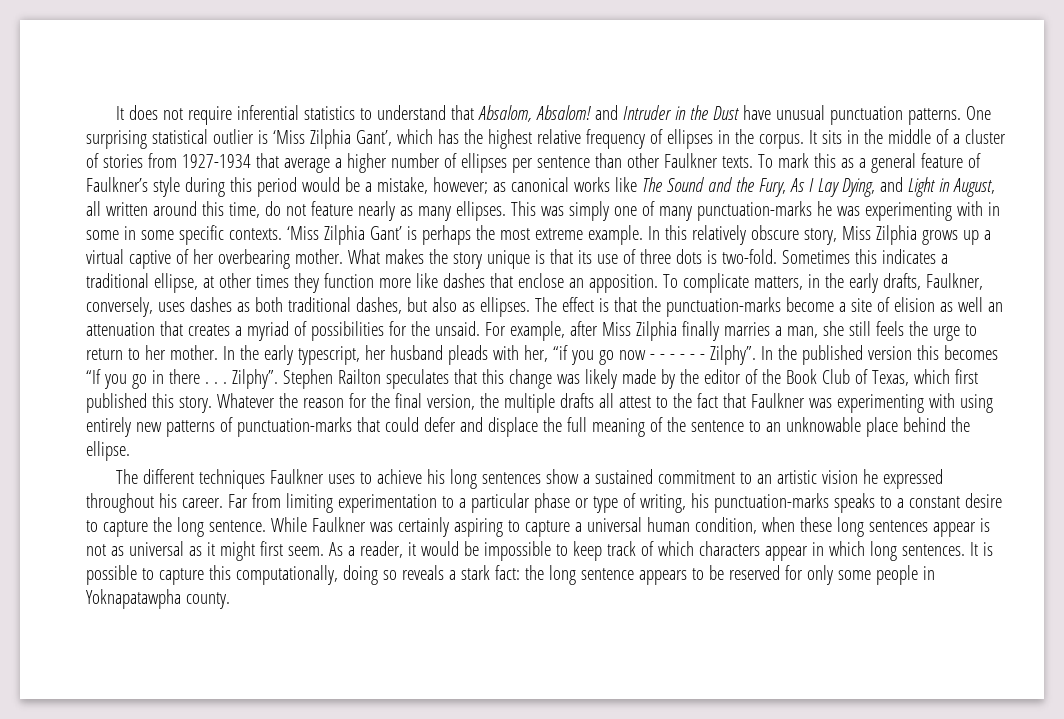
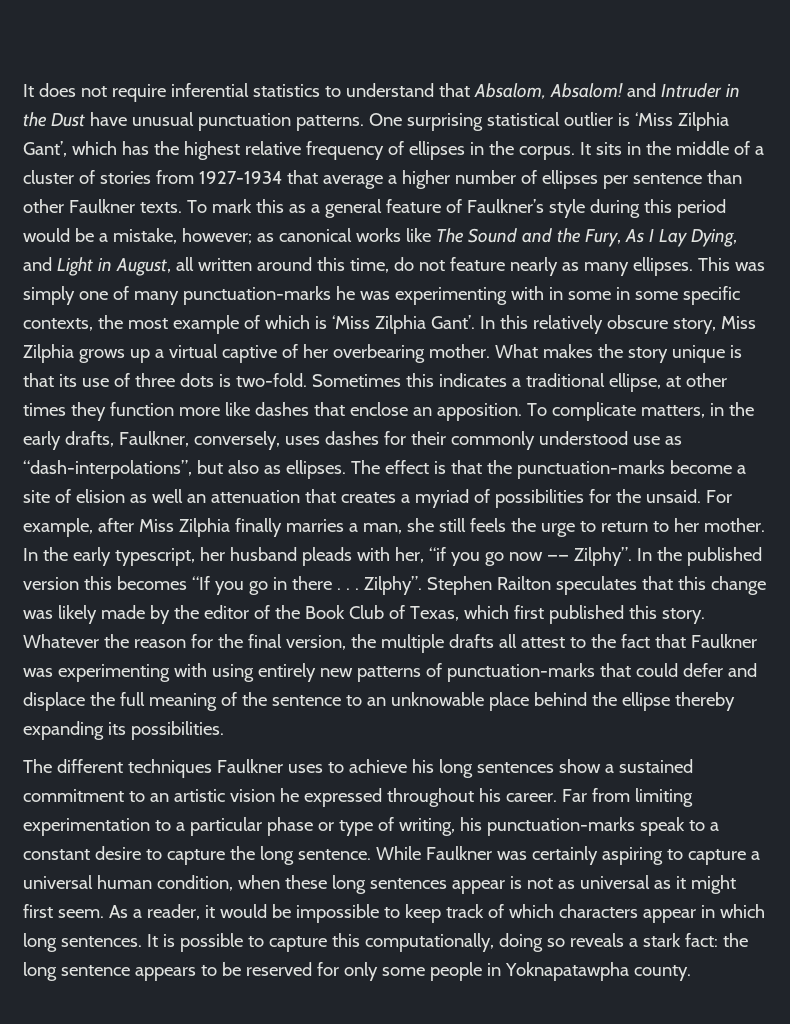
[228,225,643,245] contexts. ‘Miss Zilphia Gant’ is perhaps the most extreme example. -> [23,315,475,334] contexts, the most example of which is ‘Miss Zilphia Gant’.
[236,297,402,314] as both traditional dashes, -> [383,431,682,450] [23,460,192,479] for their commonly understood use as “dash-interpolations”,
[649,354,705,360] - - - - - - -> [546,555,569,561] ——
[86,441,130,461] ellipse. -> [621,692,735,711] [23,721,224,740] ellipse thereby expanding its possibilities.
[833,493,875,513] speaks -> [639,817,685,836] speak

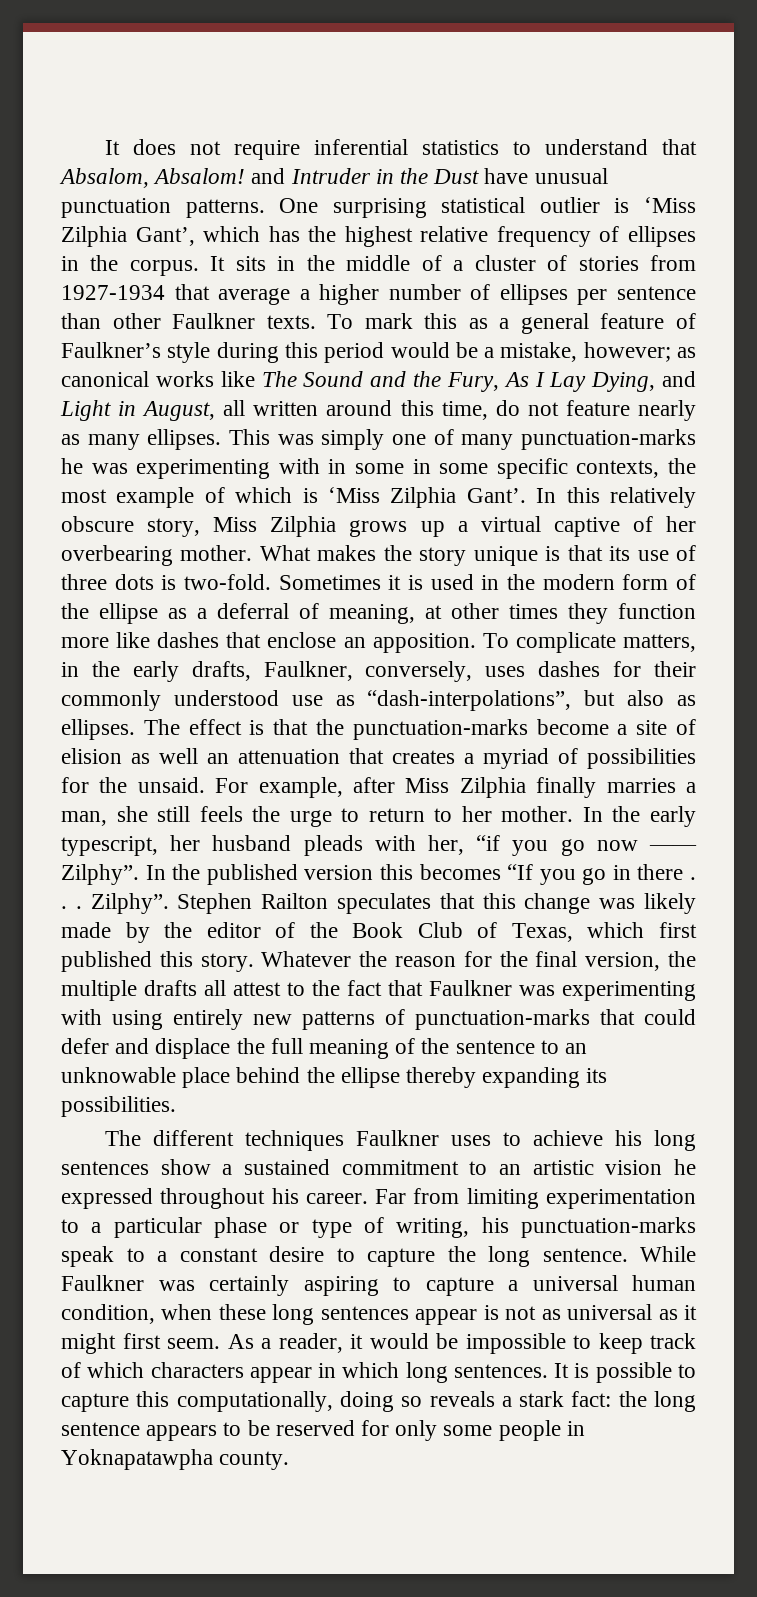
[405,373,661,392] this indicates a traditional ellipse, -> [388,574,696,590] [61,603,415,624] it is used in the modern form of the ellipse as a deferral of meaning,

